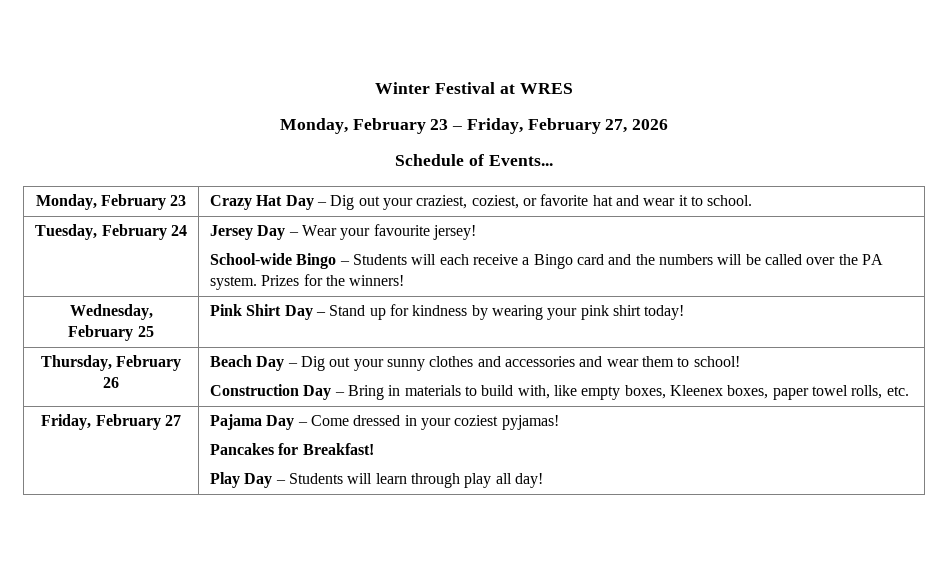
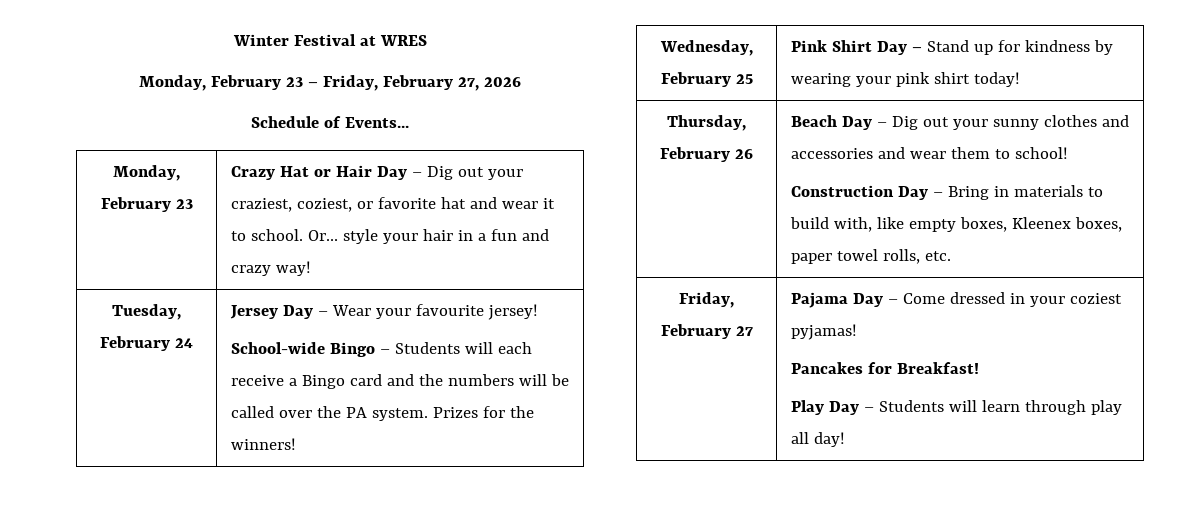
(283, 200) none -> [313,165,372,177] or Hair
(753, 200) none -> [307,229,549,244] [230,261,311,276] Or… style your hair in a fun and crazy way!

